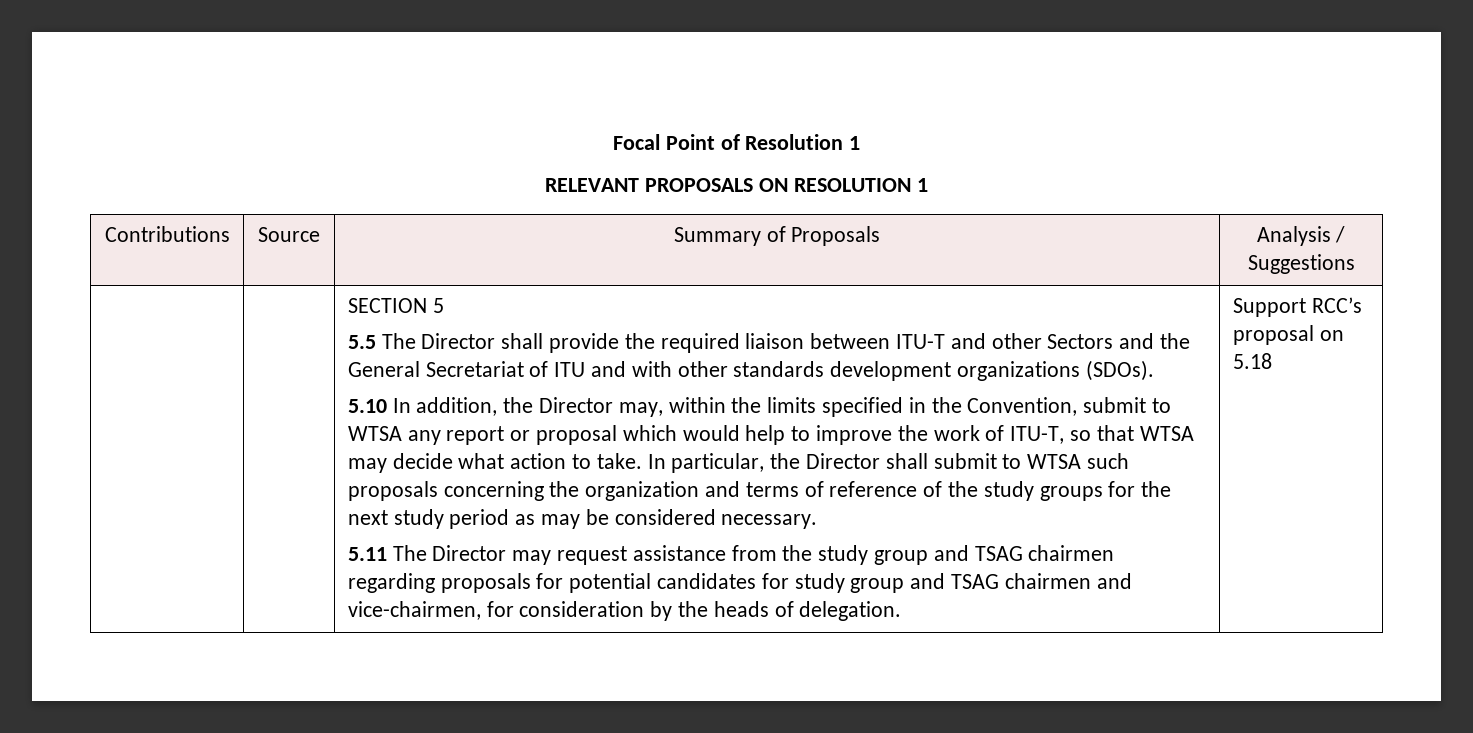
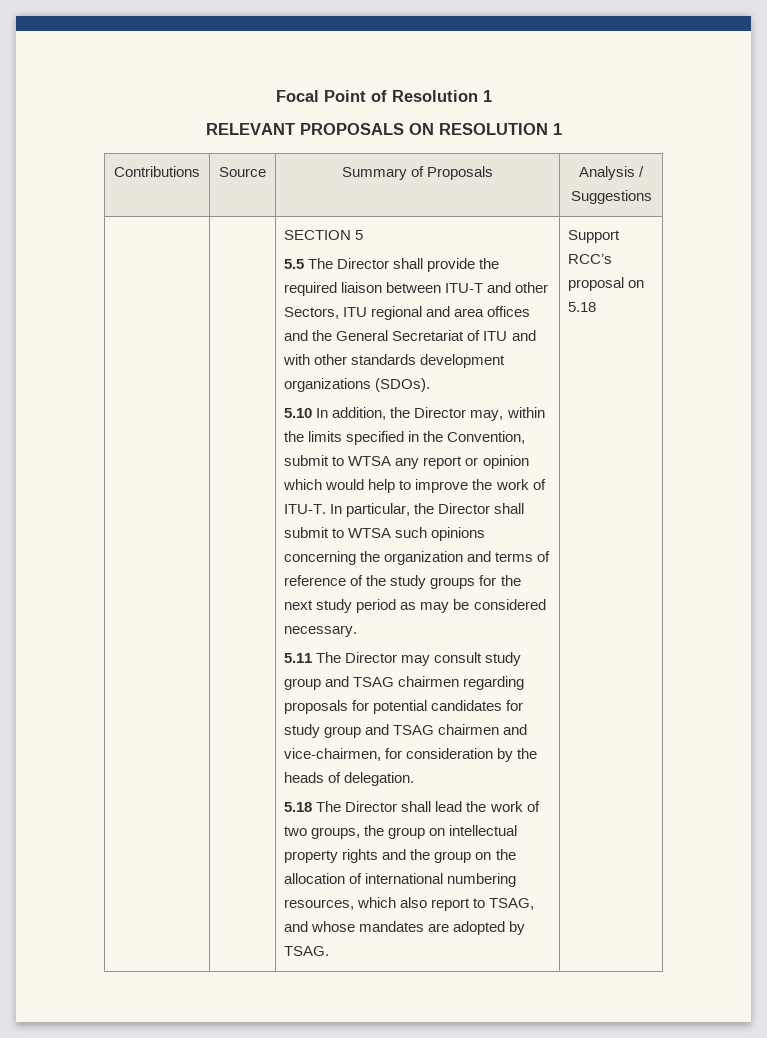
[1047,334,1114,349] Sectors -> [284,306,531,320] Sectors, ITU regional and area offices
[535,425,617,445] proposal -> [482,455,529,469] opinion
[1010,425,1194,444] [347,453,642,473] ITU-T, so that WTSA may decide what action to take. -> [284,504,327,514] ITU-T.
[347,481,438,501] proposals -> [431,527,486,541] opinions
[556,545,813,565] request assistance from the -> [434,652,483,663] consult
(902, 611) none -> [284,801,540,812] [284,825,518,839] [284,849,516,863] [284,873,517,887] [284,897,535,911] [284,921,526,935] [284,946,330,956] // 5.18 The Director shall lead the work of two groups, the group on intellectual property rights and the group on the allocation of international numbering resources, which also report to TSAG, and whose mandates are adopted by TSAG.

